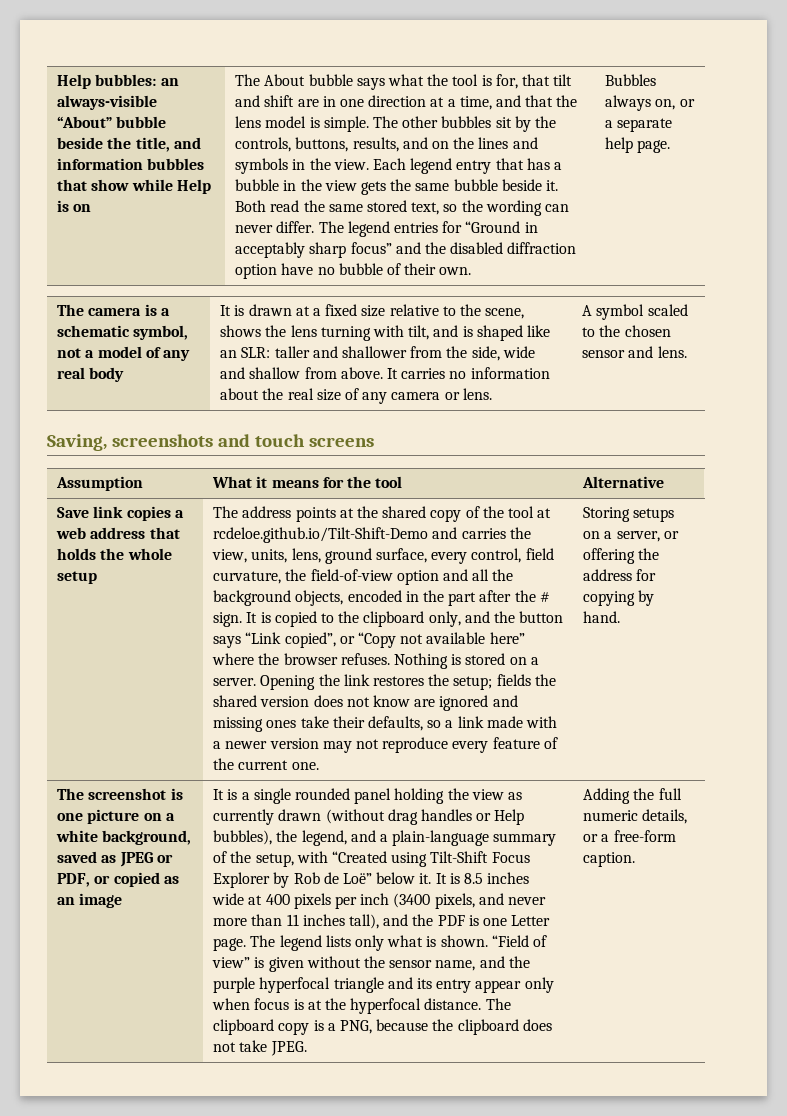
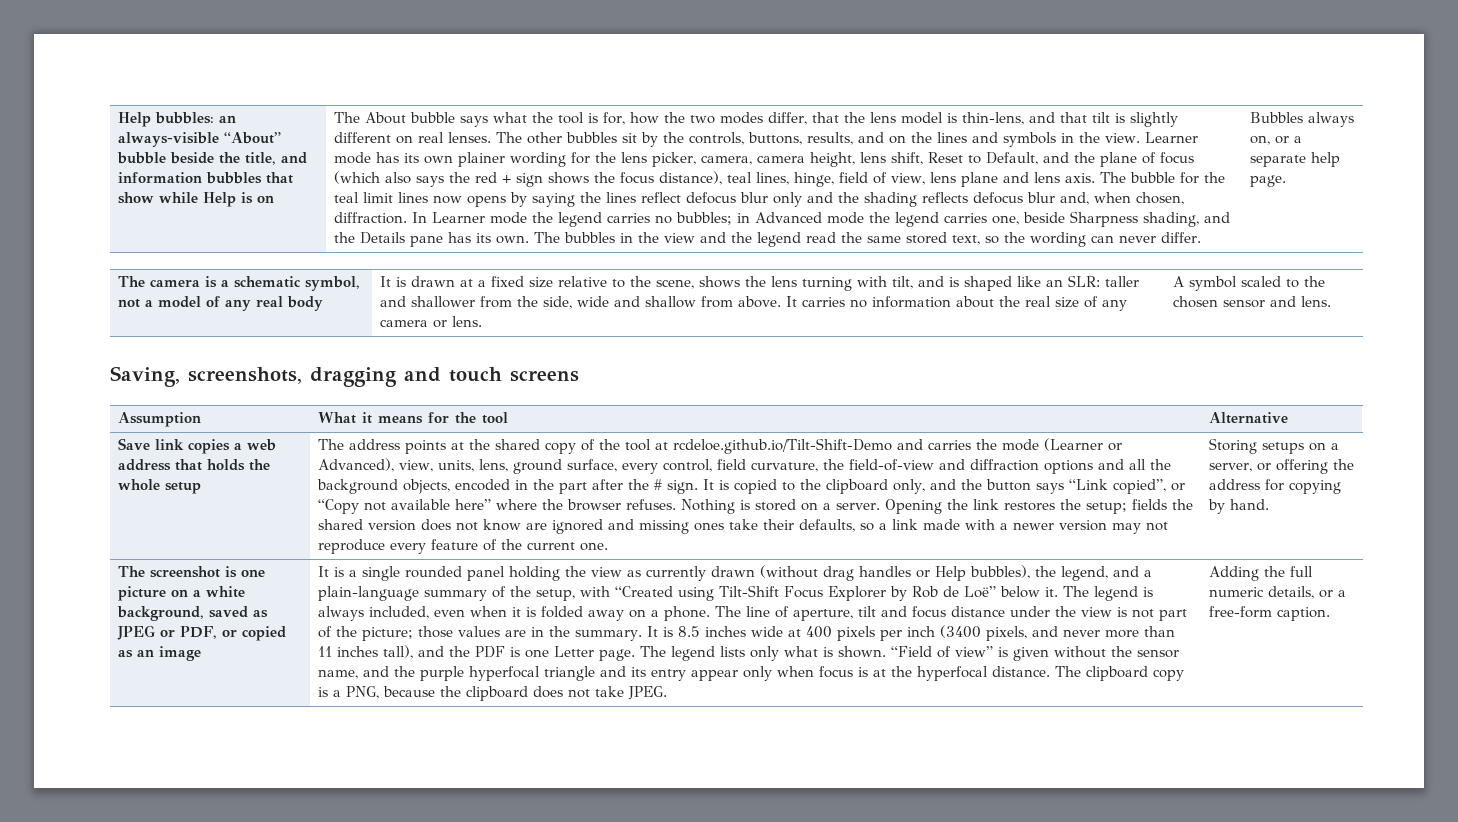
[521,74,573,86] [235,95,521,110] that tilt and shift are in one direction at a time, and -> [630,112,808,125] how the two modes differ,
[323,116,369,132] simple. -> [962,112,1179,127] [334,132,492,144] thin-lens, and that tilt is slightly different on real lenses.
[372,158,562,174] [235,179,558,195] [235,200,267,212] Each legend entry that has a bubble in the view gets the same bubble beside it. Both -> [1145,132,1199,143] [334,152,1195,167] [334,171,1226,187] [334,192,1185,207] [334,211,1231,227] [334,232,802,247] Learner mode has its own plainer wording for the lens picker, camera, camera height, lens shift, Reset to Default, and the plane of focus (which also says the red + sign shows the focus distance), teal lines, hinge, field of view, lens plane and lens axis. The bubble for the teal limit lines now opens by saying the lines reflect defocus blur only and the shading reflects defocus blur and, when chosen, diffraction. In Learner mode the legend carries no bubbles; in Advanced mode the legend carries one, beside Sharpness shading, and the Details pane has its own. The bubbles in the view and the legend
[318,221,538,237] [235,242,577,258] [235,263,472,279] The legend entries for “Ground in acceptably sharp focus” and the disabled diffraction option have no bubble of their own. -> (1202, 237) none
[111,434,213,447] screenshots -> [188,367,397,387] screenshots, dragging
(531, 533) none -> [1002,438,1123,451] [318,458,395,472] mode (Learner or Advanced),
[396,570,439,585] option -> [939,459,1094,474] and diffraction options
(432, 878) none -> [1063,586,1154,601] [318,606,1188,621] [318,626,643,641] The legend is always included, even when it is folded away on a phone. The line of aperture, tilt and focus distance under the view is not part of the picture; those values are in the summary.

